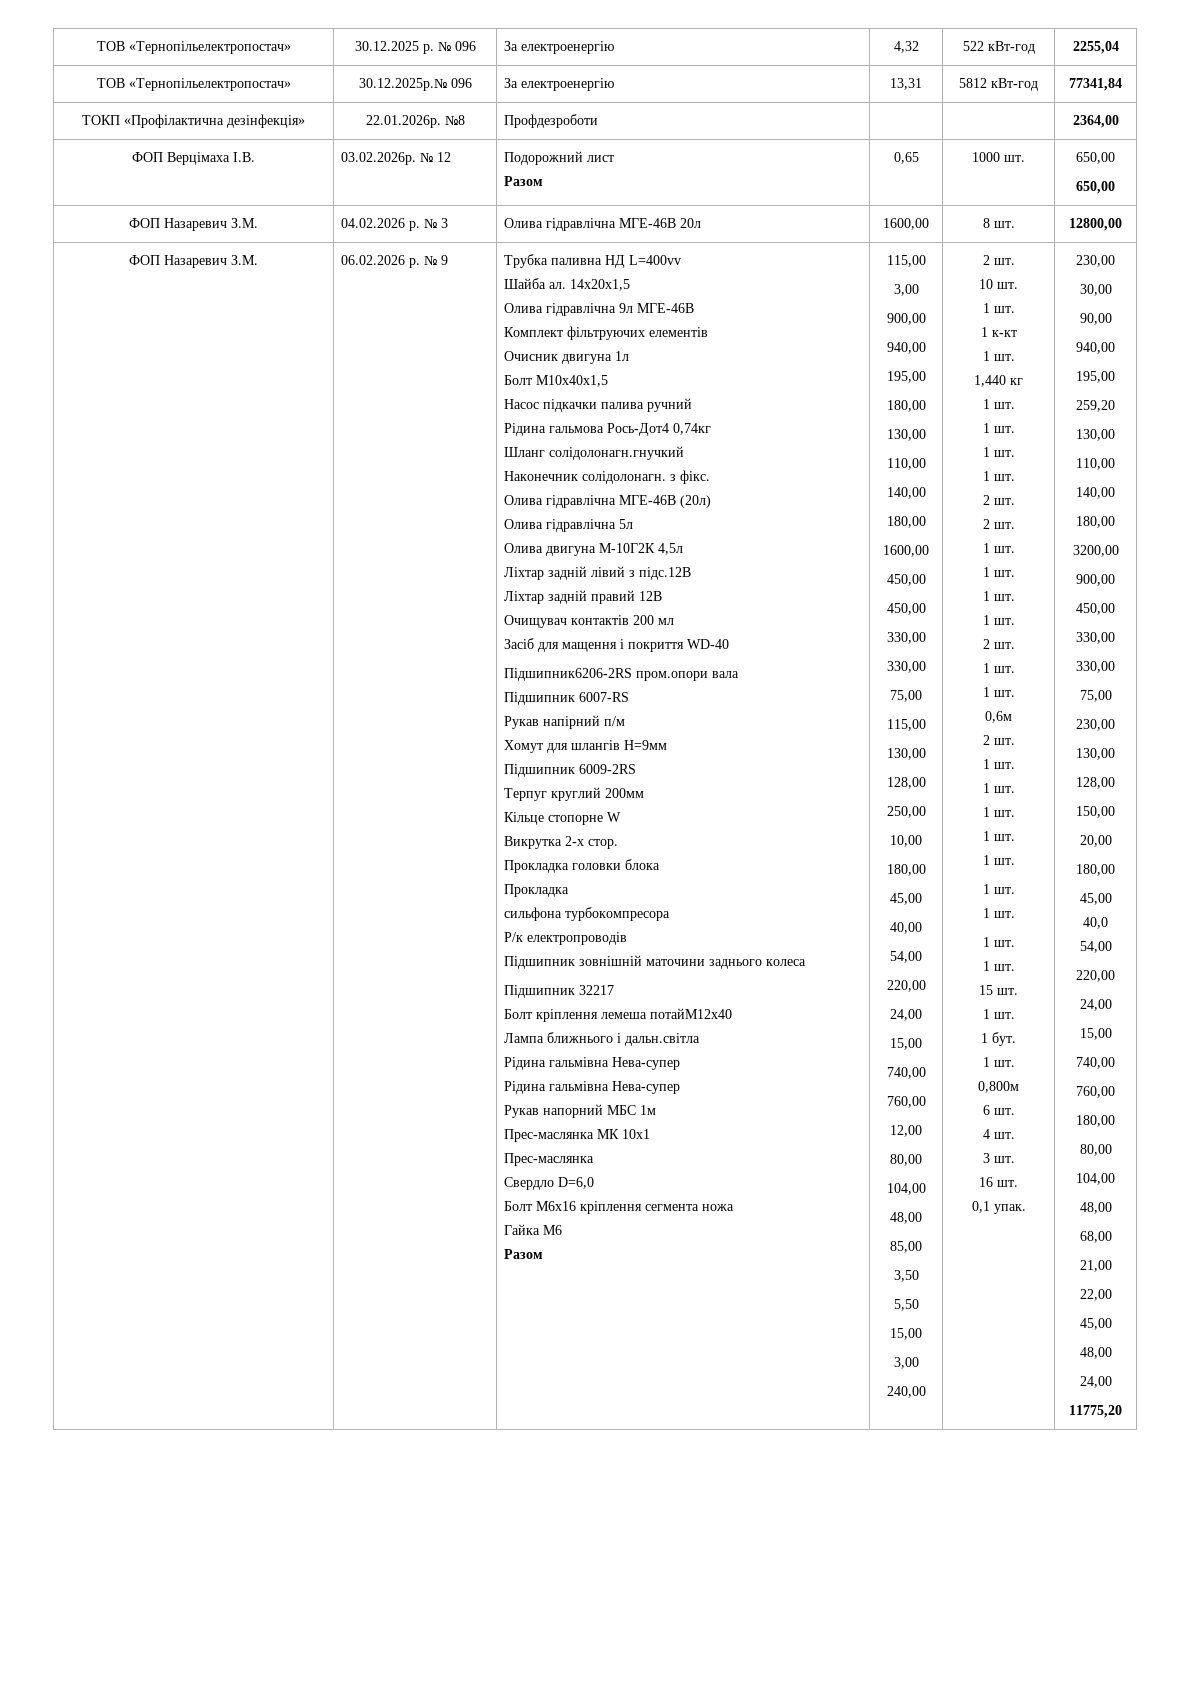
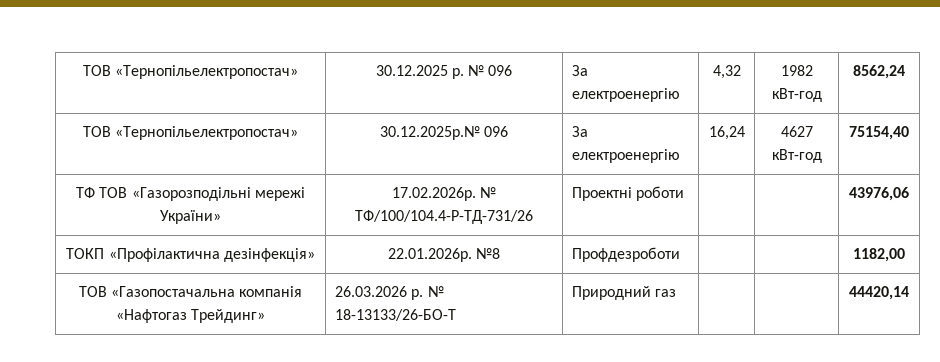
[962,41,1035,54] [1072,41,1119,54] 522 кВт-год | 2255,04 -> [780,65,813,76] [771,88,822,102] [853,65,905,79] 1982 кВт-год | 8562,24
[890,78,922,90] [959,78,1038,91] [1069,78,1122,91] 13,31 | 5812 кВт-год | 77341,84 -> [708,126,745,140] [780,126,813,137] [771,149,822,163] [849,126,909,140] [76,187,305,201] [160,210,221,224] [391,187,497,201] [355,210,533,224] [571,186,685,201] [849,187,909,201] 16,24 | 4627 кВт-год | 75154,40 // ТФ ТОВ «Газорозподільні мережі України» | 17.02.2026р. № ТФ/100/104.4-Р-ТД-731/26 | Проектні роботи | | | 43976,06
[1072,115,1119,128] [132,152,255,165] [341,152,452,165] [504,151,615,165] [504,176,544,186] [893,152,919,164] [972,152,1025,162] [1076,152,1115,164] [1076,181,1115,194] [129,218,258,231] [341,218,449,231] [504,218,702,231] [883,218,929,230] [982,218,1015,228] [1069,218,1122,231] [129,255,258,268] [341,255,449,268] [504,254,682,268] [504,278,631,291] [504,303,695,316] [504,326,709,340] [504,351,630,364] [504,375,609,387] [504,398,693,412] [504,423,712,436] [504,446,685,460] [504,470,711,484] [504,495,712,508] [504,519,634,532] [504,543,684,556] [504,566,692,580] [504,590,663,604] [504,615,675,628] [504,638,730,652] [504,668,740,681] [504,692,630,705] [504,715,626,729] [504,740,668,753] [504,764,637,777] [504,787,645,801] [504,812,622,825] [504,836,619,849] [504,859,661,873] [504,884,570,897] [504,907,671,921] [504,932,628,945] [504,955,807,969] [504,985,615,998] [504,1008,733,1022] [504,1032,701,1046] [504,1057,681,1070] [504,1081,681,1094] [504,1104,657,1118] [504,1129,651,1142] [504,1153,595,1166] [504,1177,595,1190] [504,1201,735,1214] [504,1224,563,1235] [504,1249,544,1259] [886,255,926,267] [893,284,919,296] [886,313,926,325] [886,342,926,354] [886,371,926,383] [886,400,926,412] [886,429,926,441] [886,458,926,470] [886,487,926,499] [886,516,926,528] [883,545,929,557] [886,574,926,586] [886,603,926,615] [886,632,926,644] [886,661,926,673] [890,690,922,702] [886,719,926,731] [886,748,926,760] [886,777,926,789] [886,806,926,818] [890,835,922,847] [886,864,926,876] [890,893,922,905] [890,922,922,934] [890,951,922,963] [886,980,926,992] [890,1009,922,1021] [890,1038,922,1050] [886,1067,926,1079] [886,1096,926,1108] [890,1125,922,1137] [890,1154,922,1166] [886,1183,926,1195] [890,1212,922,1224] [890,1241,922,1253] [893,1270,919,1282] [893,1299,919,1311] [890,1328,922,1340] [893,1357,919,1369] [886,1386,926,1398] [982,255,1015,265] [979,279,1018,289] [982,303,1015,313] [980,327,1017,337] [982,351,1015,361] [974,375,1023,387] [982,399,1015,409] [982,423,1015,433] [982,447,1015,457] [982,471,1015,481] [982,495,1015,505] [982,519,1015,529] [982,543,1015,553] [982,567,1015,577] [982,591,1015,601] [982,615,1015,625] [982,639,1015,649] [982,663,1015,673] [982,687,1015,697] [985,711,1012,723] [982,735,1015,745] [982,759,1015,769] [982,783,1015,793] [982,807,1015,817] [982,831,1015,841] [982,855,1015,865] [982,884,1015,894] [982,908,1015,918] [982,937,1015,947] [982,961,1015,971] [979,985,1018,995] [982,1009,1015,1019] [981,1032,1016,1046] [982,1057,1015,1067] [978,1081,1019,1093] [982,1105,1015,1115] [982,1129,1015,1139] [982,1153,1015,1163] [979,1177,1018,1187] [971,1201,1026,1214] [1076,255,1115,267] [1079,284,1112,296] [1079,313,1112,325] [1076,342,1115,354] [1076,371,1115,383] [1076,400,1115,412] [1076,429,1115,441] [1076,458,1115,470] [1076,487,1115,499] [1076,516,1115,528] [1072,545,1119,557] [1076,574,1115,586] [1076,603,1115,615] [1076,632,1115,644] [1076,661,1115,673] [1079,690,1112,702] [1076,719,1115,731] [1076,748,1115,760] [1076,777,1115,789] [1076,806,1115,818] [1079,835,1112,847] [1076,864,1115,876] [1079,893,1112,905] [1083,917,1108,929] [1079,941,1112,953] [1076,970,1115,982] [1079,999,1112,1011] [1079,1028,1112,1040] [1076,1057,1115,1069] [1076,1086,1115,1098] [1076,1115,1115,1127] [1079,1144,1112,1156] [1076,1173,1115,1185] [1079,1202,1112,1214] [1079,1231,1112,1243] [1079,1260,1112,1272] [1079,1289,1112,1301] [1079,1318,1112,1330] [1079,1347,1112,1359] [1079,1376,1112,1388] [1069,1405,1122,1418] 2364,00 // ФОП Верцімаха І.В. | 03.02.2026р. № 12 | Подорожний лист // Разом | 0,65 | 1000 шт. | 650,00 // 650,00 // ФОП Назаревич З.М. | 04.02.2026 р. № 3 | Олива гідравлічна МГЕ-46В 20л | 1600,00 | 8 шт. | 12800,00 // ФОП Назаревич З.М. | 06.02.2026 р. № 9 | Трубка паливна НД L=400vv // Шайба ал. 14х20х1,5 // Олива гідравлічна 9л МГЕ-46В // Комплект фільтруючих елементів // Очисник двигуна 1л // Болт М10х40х1,5 // Насос підкачки палива ручний // Рідина гальмова Рось-Дот4 0,74кг // Шланг солідолонагн.гнучкий // Наконечник солідолонагн. з фікс. // Олива гідравлічна МГЕ-46В (20л) // Олива гідравлічна 5л // Олива двигуна М-10Г2К 4,5л // Ліхтар задній лівий з підс.12В // Ліхтар задній правий 12В // Очищувач контактів 200 мл // Засіб для мащення і покриття WD-40 // Підшипник6206-2RS пром.опори вала // Підшипник 6007-RS // Рукав напірний п/м // Хомут для шлангів Н=9мм // Підшипник 6009-2RS // Терпуг круглий 200мм // Кільце стопорне W // Викрутка 2-х стор. // Прокладка головки блока // Прокладка // сильфона турбокомпресора // Р/к електропроводів // Підшипник зовнішній маточини заднього колеса // Підшипник 32217 // Болт кріплення лемеша потайМ12х40 // Лампа ближнього і дальн.світла // Рідина гальмівна Нева-супер // Рідина гальмівна Нева-супер // Рукав напорний МБС 1м // Прес-маслянка МК 10х1 // Прес-маслянка // Свердло D=6,0 // Болт М6х16 кріплення сегмента ножа // Гайка М6 // Разом | 115,00 // 3,00 // 900,00 // 940,00 // 195,00 // 180,00 // 130,00 // 110,00 // 140,00 // 180,00 // 1600,00 // 450,00 // 450,00 // 330,00 // 330,00 // 75,00 // 115,00 // 130,00 // 128,00 // 250,00 // 10,00 // 180,00 // 45,00 // 40,00 // 54,00 // 220,00 // 24,00 // 15,00 // 740,00 // 760,00 // 12,00 // 80,00 // 104,00 // 48,00 // 85,00 // 3,50 // 5,50 // 15,00 // 3,00 // 240,00 | 2 шт. // 10 шт. // 1 шт. // 1 к-кт // 1 шт. // 1,440 кг // 1 шт. // 1 шт. // 1 шт. // 1 шт. // 2 шт. // 2 шт. // 1 шт. // 1 шт. // 1 шт. // 1 шт. // 2 шт. // 1 шт. // 1 шт. // 0,6м // 2 шт. // 1 шт. // 1 шт. // 1 шт. // 1 шт. // 1 шт. // 1 шт. // 1 шт. // 1 шт. // 1 шт. // 15 шт. // 1 шт. // 1 бут. // 1 шт. // 0,800м // 6 шт. // 4 шт. // 3 шт. // 16 шт. // 0,1 упак. | 230,00 // 30,00 // 90,00 // 940,00 // 195,00 // 259,20 // 130,00 // 110,00 // 140,00 // 180,00 // 3200,00 // 900,00 // 450,00 // 330,00 // 330,00 // 75,00 // 230,00 // 130,00 // 128,00 // 150,00 // 20,00 // 180,00 // 45,00 // 40,0 // 54,00 // 220,00 // 24,00 // 15,00 // 740,00 // 760,00 // 180,00 // 80,00 // 104,00 // 48,00 // 68,00 // 21,00 // 22,00 // 45,00 // 48,00 // 24,00 // 11775,20 -> [853,248,905,262] [78,286,303,297] [115,309,266,323] [334,286,444,300] [334,309,456,321] [571,286,677,300] [849,286,909,300] 1182,00 // ТОВ «Газопостачальна компанія «Нафтогаз Трейдинг» | 26.03.2026 р. № 18-13133/26-БО-Т | Природний газ | | | 44420,14

